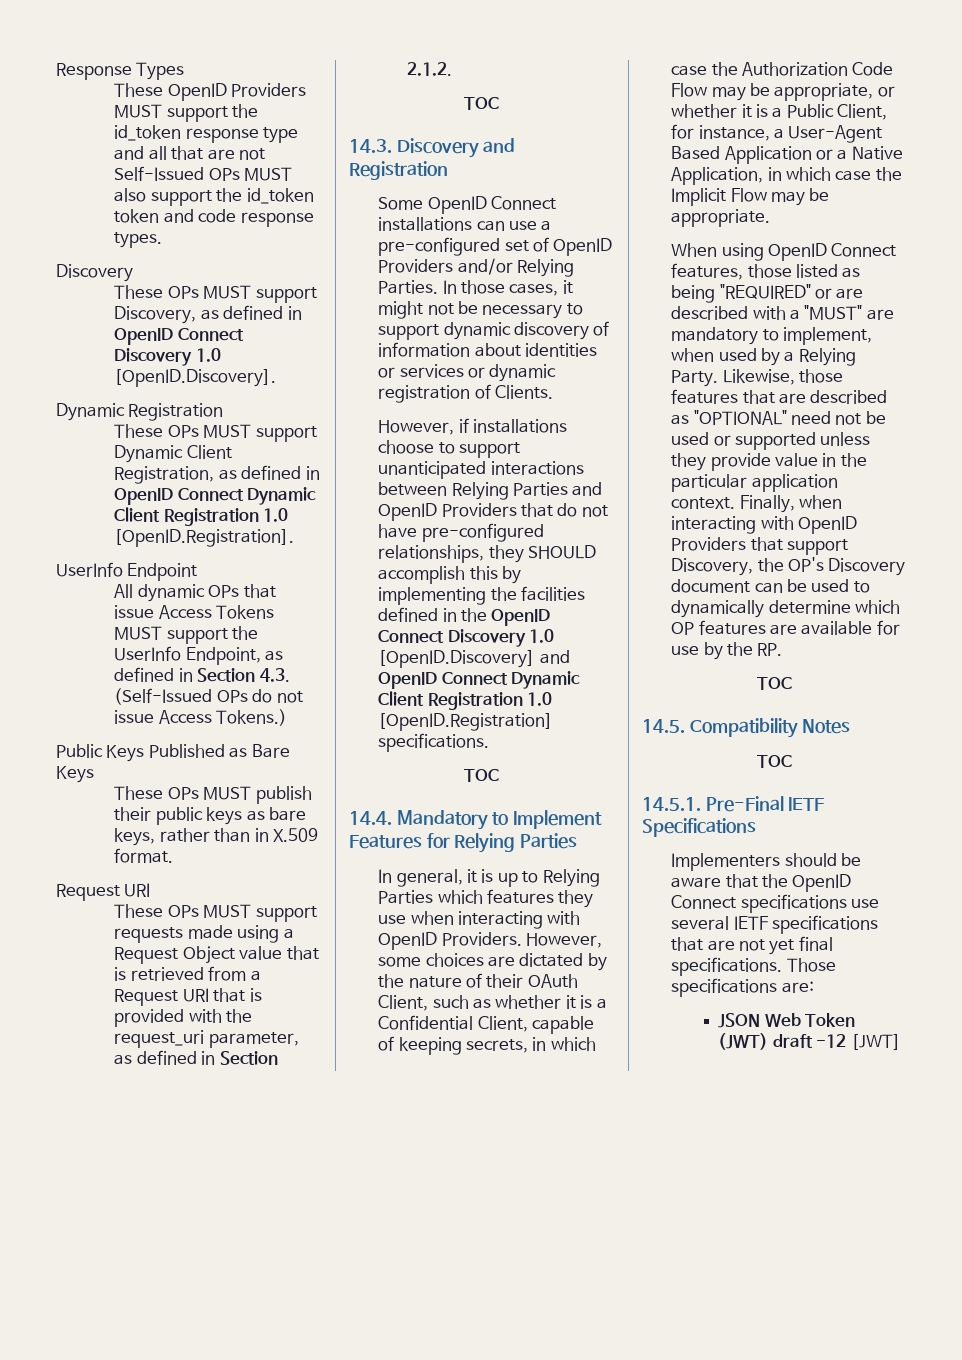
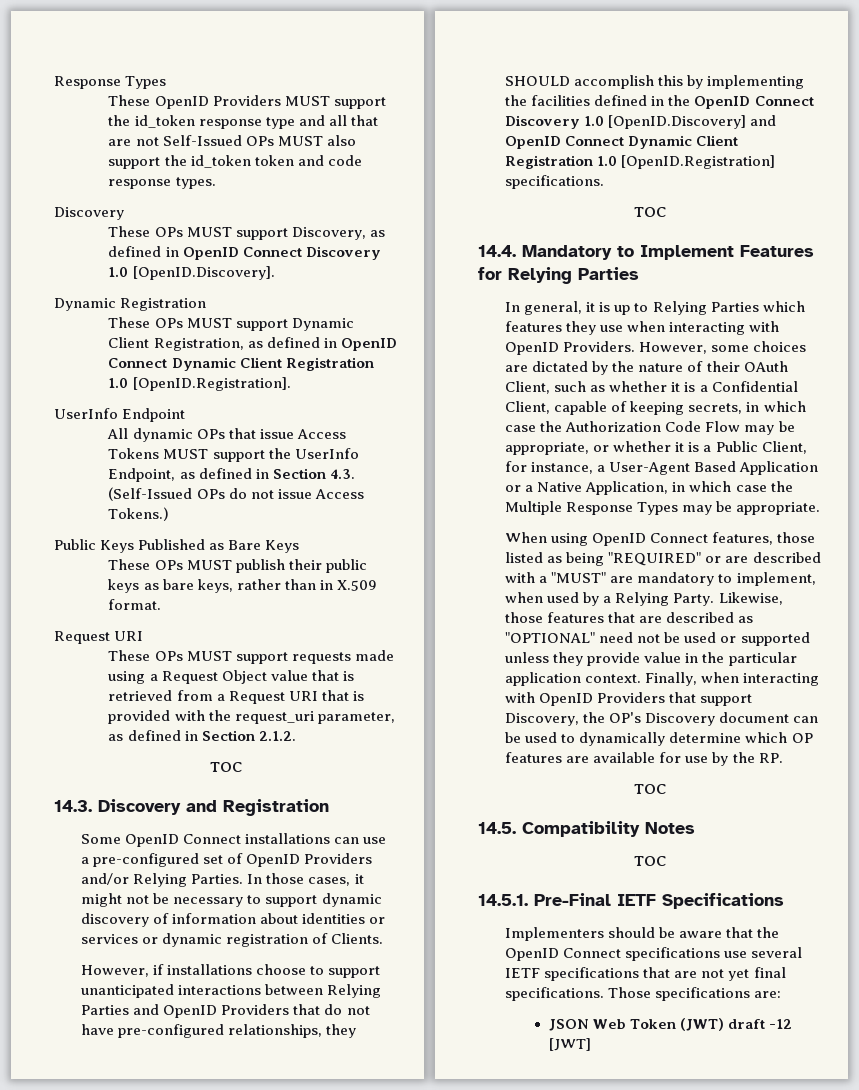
[671,188,767,206] Implicit Flow -> [505,501,679,515] Multiple Response Types

